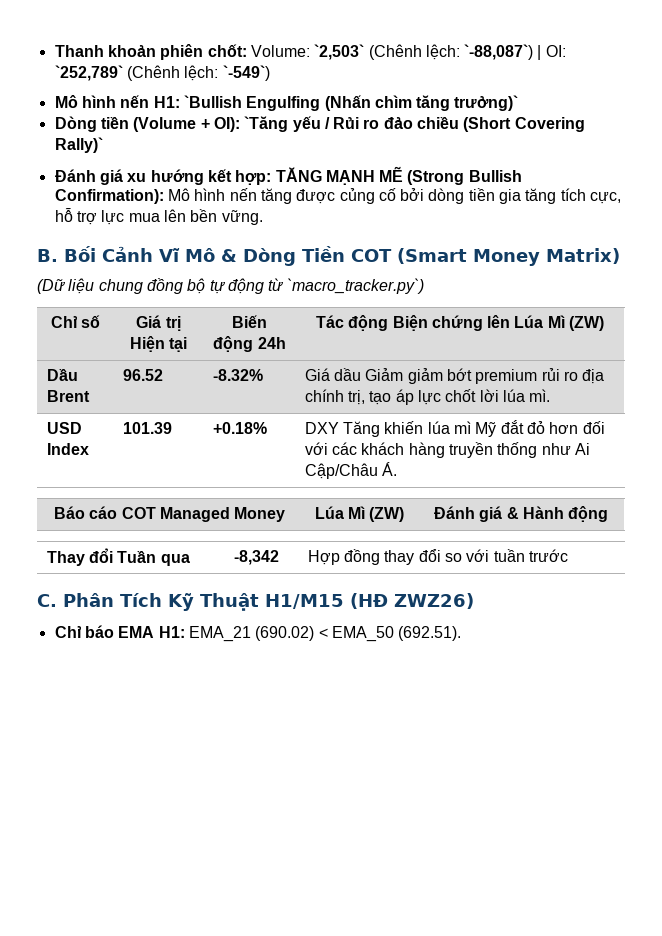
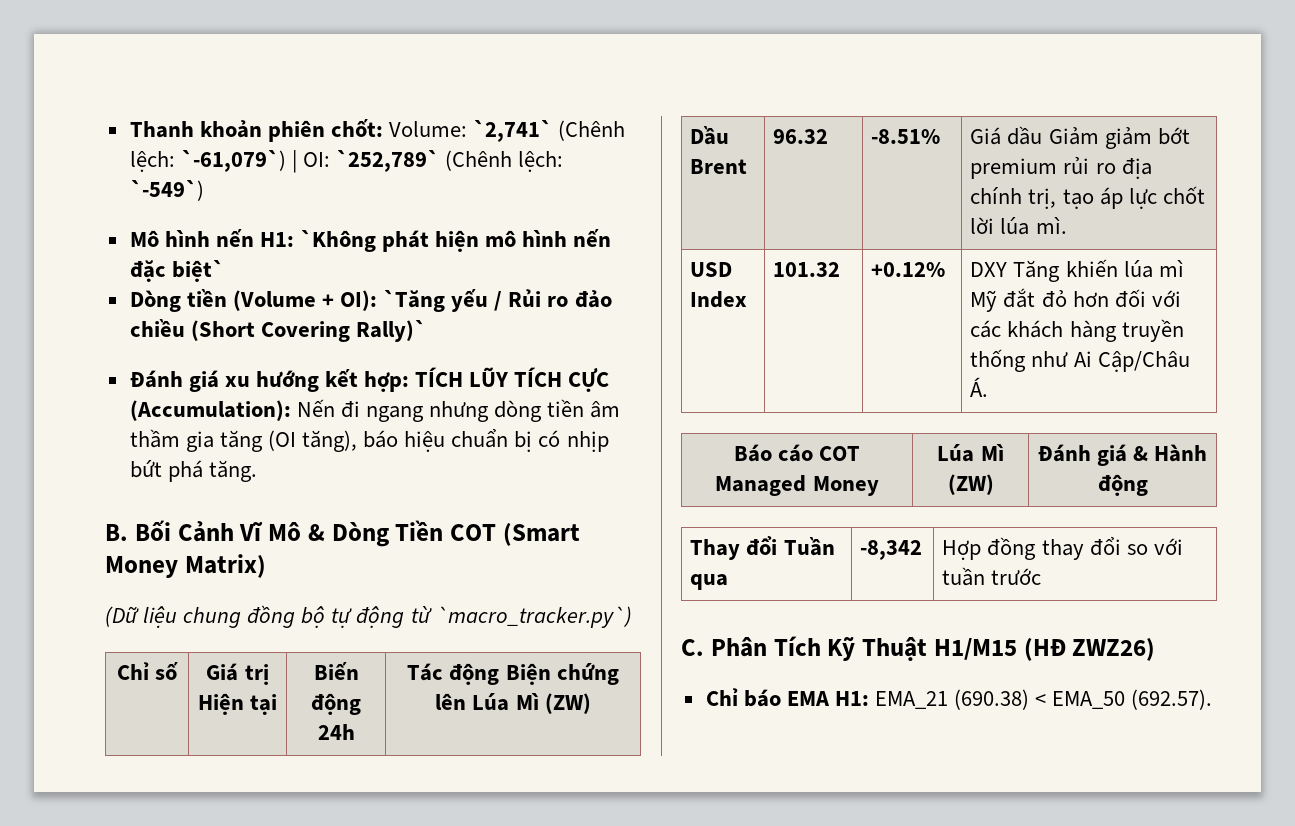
[314,44,534,60] `2,503` (Chênh lệch: `-88,087`) -> [473,120,626,142] [129,150,286,172] `2,741` (Chênh lệch: `-61,079`)
[183,95,519,111] `Bullish Engulfing (Nhấn chìm tăng trưởng)` -> [300,229,612,252] [129,260,224,282] `Không phát hiện mô hình nến đặc biệt`
[275,166,522,185] [54,188,622,204] [54,208,263,225] TĂNG MẠNH MẼ (Strong Bullish Confirmation): Mô hình nến tăng được củng cố bởi dòng tiền gia tăng tích cực, hỗ trợ lực mua lên bền vững. -> [415,367,610,392] [129,399,621,422] [129,428,609,452] [129,460,257,482] TÍCH LŨY TÍCH CỰC (Accumulation): Nến đi ngang nhưng dòng tiền âm thầm gia tăng (OI tăng), báo hiệu chuẩn bị có nhịp bứt phá tăng.
[122,369,163,381] [212,369,263,381] 96.52 | -8.32% -> [773,129,829,144] [871,129,941,144] 96.32 | -8.51%
[122,422,172,434] [212,422,267,434] 101.39 | +0.18% -> [773,262,841,277] [871,262,946,277] 101.32 | +0.12%
[255,626,315,641] (690.02) -> [954,689,1030,710] (690.38)
[398,626,462,641] (692.51). -> [1131,689,1213,710] (692.57).

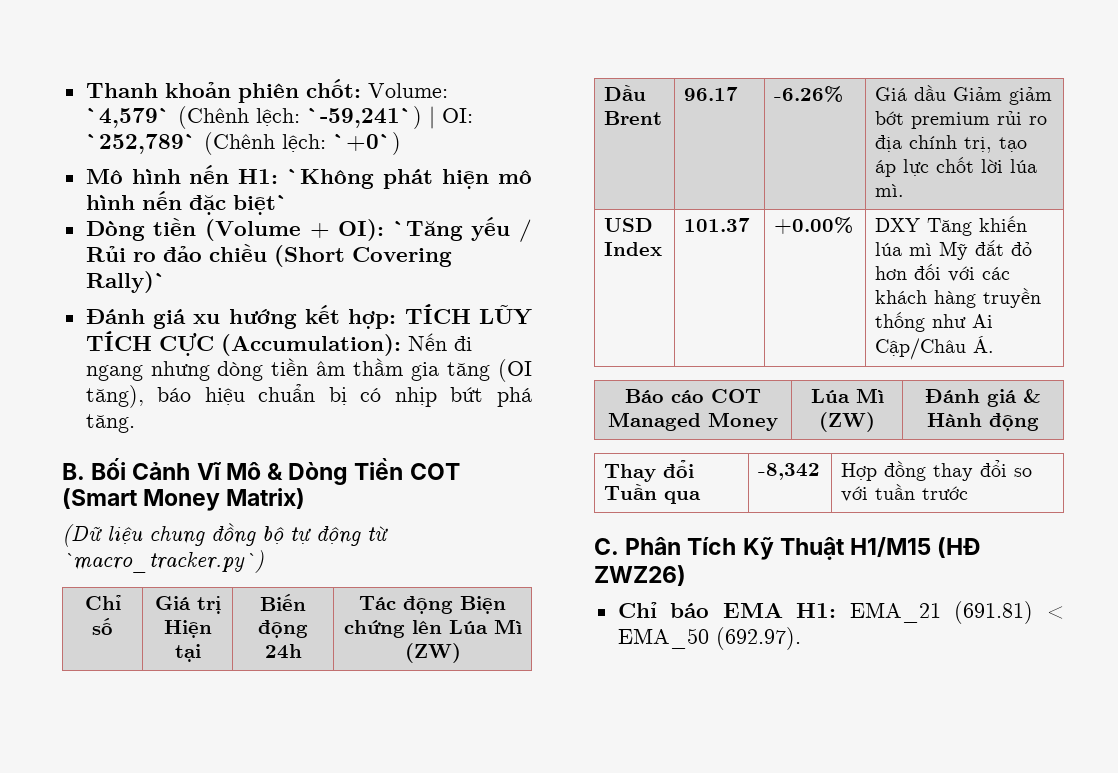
[473,120,626,142] [129,150,286,172] `2,741` (Chênh lệch: `-61,079`) -> [85,106,422,129] `4,579` (Chênh lệch: `-59,241`)
[129,180,204,201] `-549`) -> [332,132,401,155] `+0`)
[773,129,829,144] [871,129,941,144] 96.32 | -8.51% -> [683,87,738,101] [773,86,843,102] 96.17 | -6.26%
[773,262,841,277] [871,262,946,277] 101.32 | +0.12% -> [683,218,750,232] [773,217,853,234] 101.37 | +0.00%
[954,689,1030,710] (690.38) -> [954,601,1034,624] (691.81)
[1131,689,1213,710] (692.57). -> [715,627,801,650] (692.97).

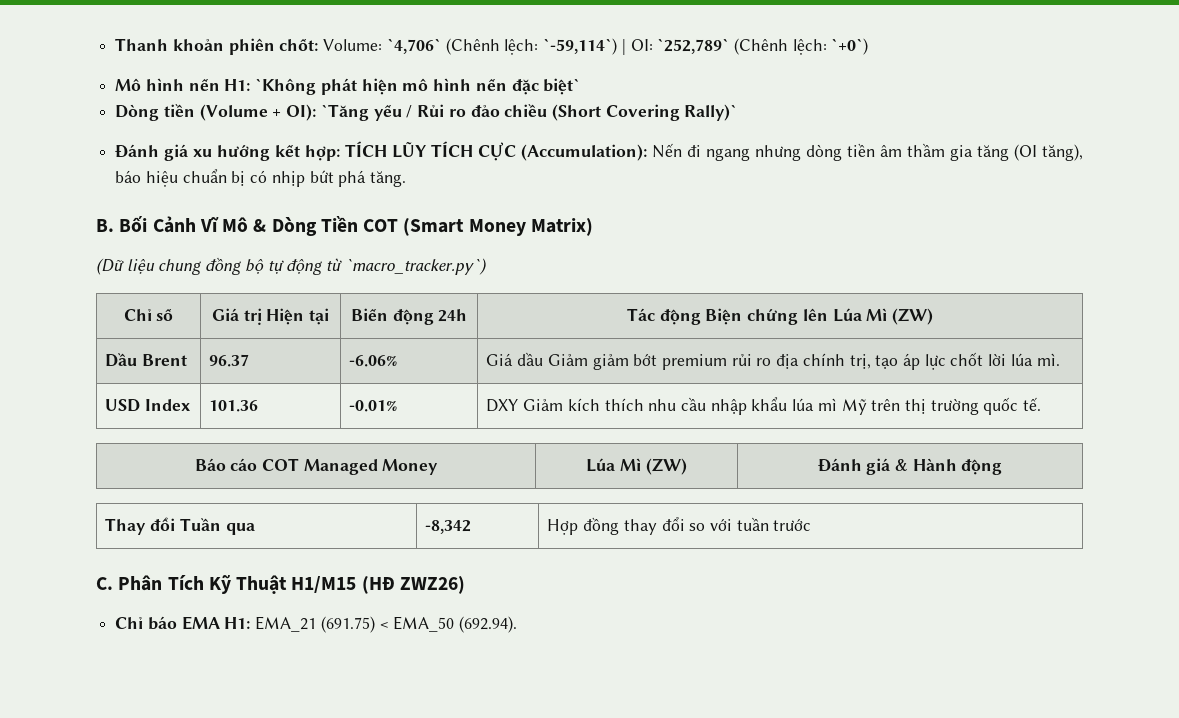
[85,106,422,129] `4,579` (Chênh lệch: `-59,241`) -> [386,38,618,55] `4,706` (Chênh lệch: `-59,114`)
[683,87,738,101] [773,86,843,102] 96.17 | -6.26% -> [209,354,250,367] [349,355,398,367] 96.37 | -6.06%
[683,218,750,232] [773,217,853,234] 101.37 | +0.00% -> [209,400,259,412] [349,400,398,412] 101.36 | -0.01%
[926,216,1027,236] [874,240,1032,260] [874,264,1010,282] [874,288,1041,308] [874,312,993,332] [874,336,994,360] Tăng khiến lúa mì Mỹ đắt đỏ hơn đối với các khách hàng truyền thống như Ai Cập/Châu Á. -> [523,397,1042,415] Giảm kích thích nhu cầu nhập khẩu lúa mì Mỹ trên thị trường quốc tế.
[954,601,1034,624] (691.81) -> [320,616,375,633] (691.75)
[715,627,801,650] (692.97). -> [459,616,518,633] (692.94).

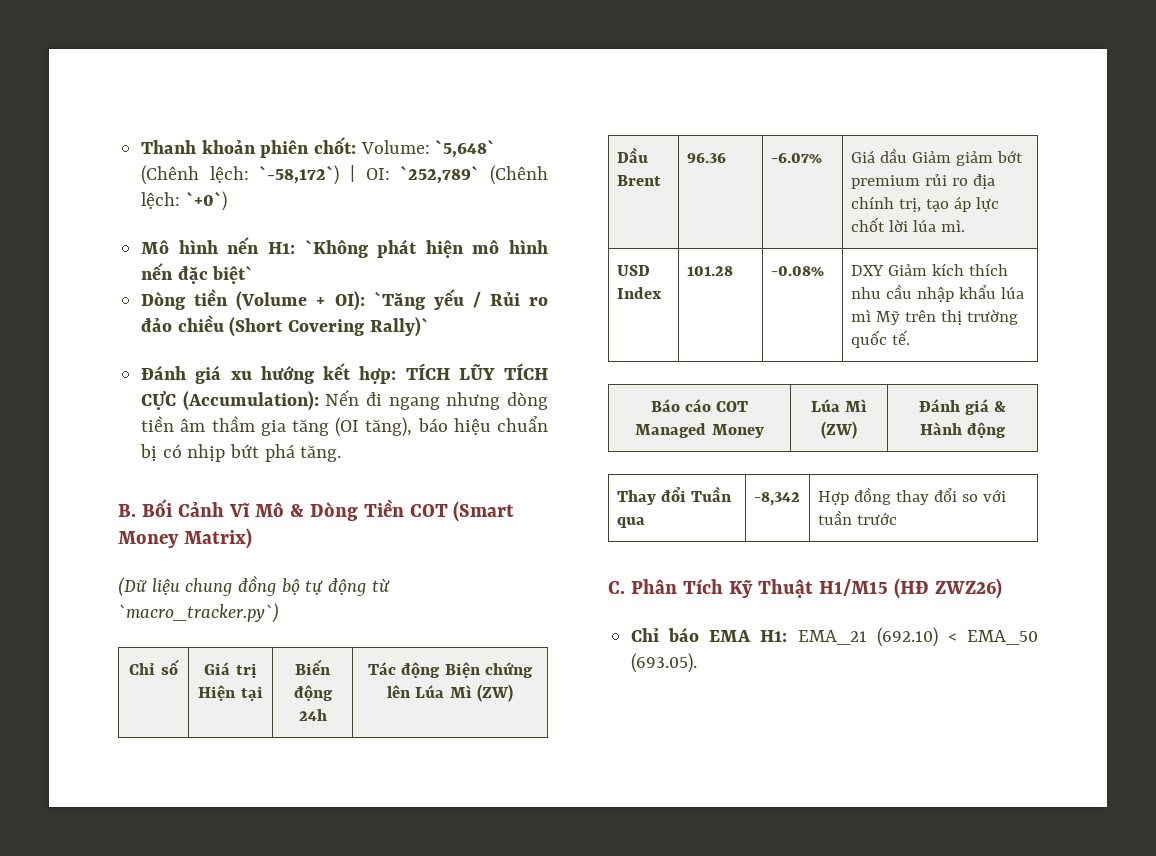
[386,38,618,55] `4,706` (Chênh lệch: `-59,114`) -> [435,139,496,158] [141,165,340,185] `5,648` (Chênh lệch: `-58,172`)
[209,354,250,367] [349,355,398,367] 96.37 | -6.06% -> [686,153,726,163] [770,153,822,163] 96.36 | -6.07%
[209,400,259,412] [349,400,398,412] 101.36 | -0.01% -> [686,266,733,276] [770,266,824,276] 101.28 | -0.08%
[320,616,375,633] (691.75) -> [876,627,938,647] (692.10)
[459,616,518,633] (692.94). -> [631,653,698,673] (693.05).

